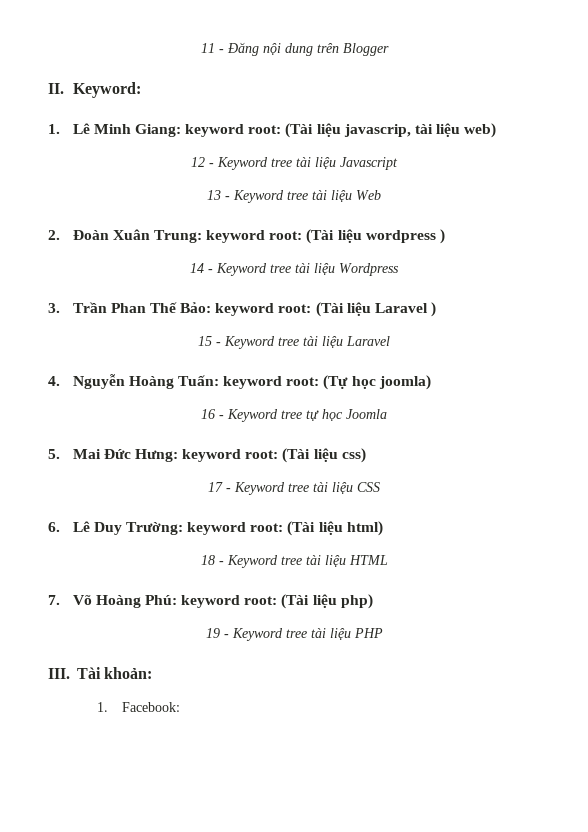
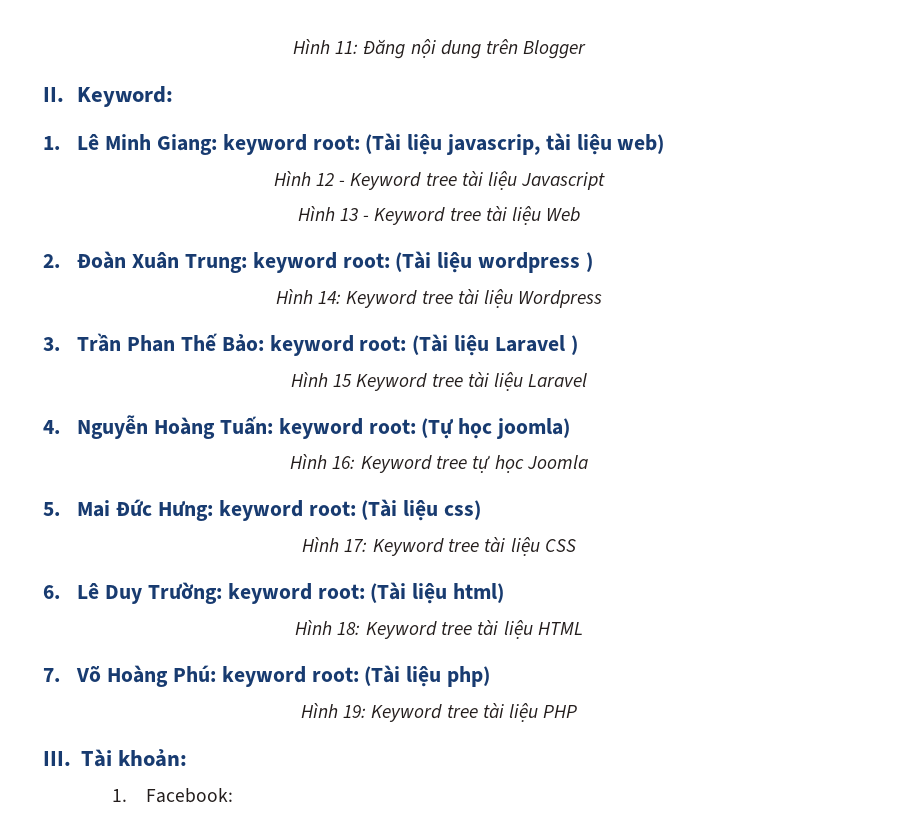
[200,43,224,53] 11 - -> [292,39,358,54] Hình 11:
(497, 130) none -> [273,171,311,186] Hình
(398, 163) none -> [297,206,335,221] Hình
[190,263,213,273] 14 - -> [275,289,341,304] Hình 14:
[198,336,221,346] 15 - -> [290,372,352,387] Hình 15
[201,409,224,419] 16 - -> [290,454,356,469] Hình 16:
[208,482,231,492] 17 - -> [302,537,368,552] Hình 17:
[200,555,224,565] 18 - -> [295,620,361,635] Hình 18:
[205,628,229,638] 19 - -> [300,703,366,718] Hình 19:

